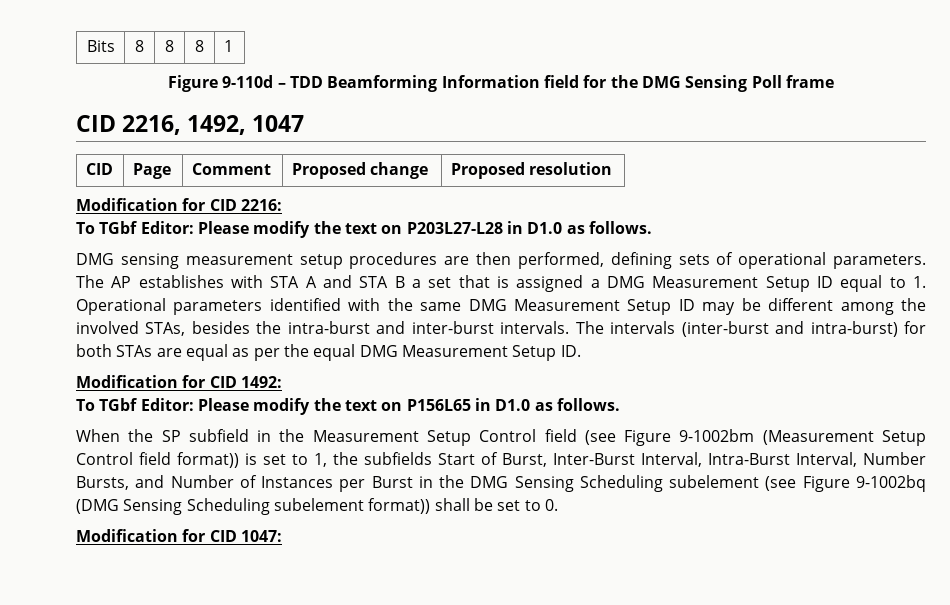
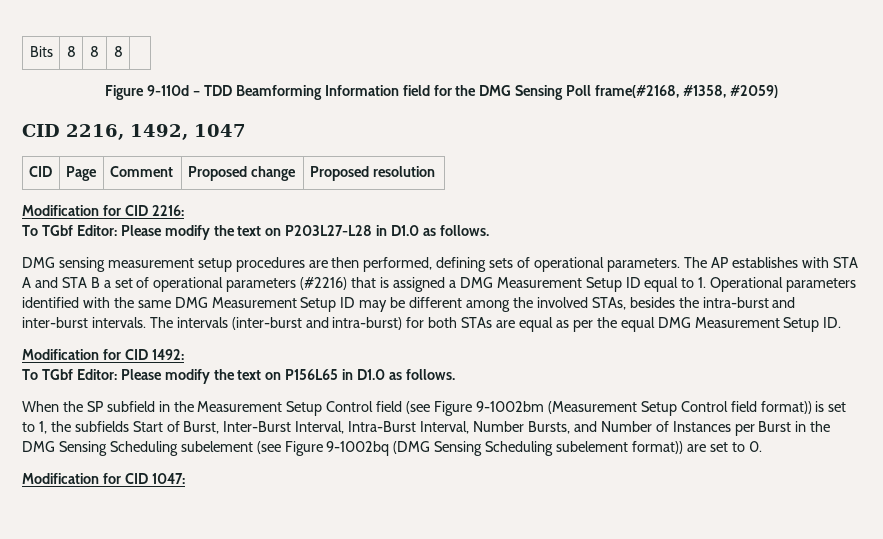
[223,40,233,52] 1 -> (123, 51) none
[785,75,834,88] frame -> [595,85,778,98] frame(#2168, #1358, #2059)
(452, 282) none -> [136,277,348,292] of operational parameters (#2216)
[434,498,493,511] shall be -> [686,444,706,452] are

